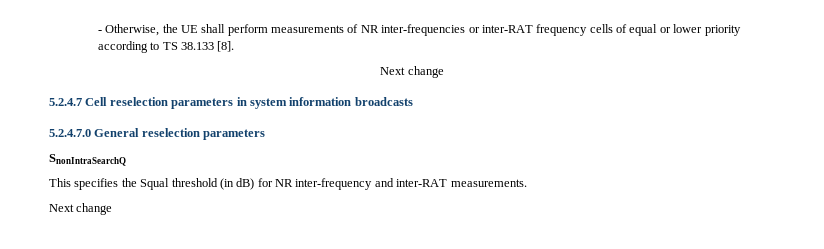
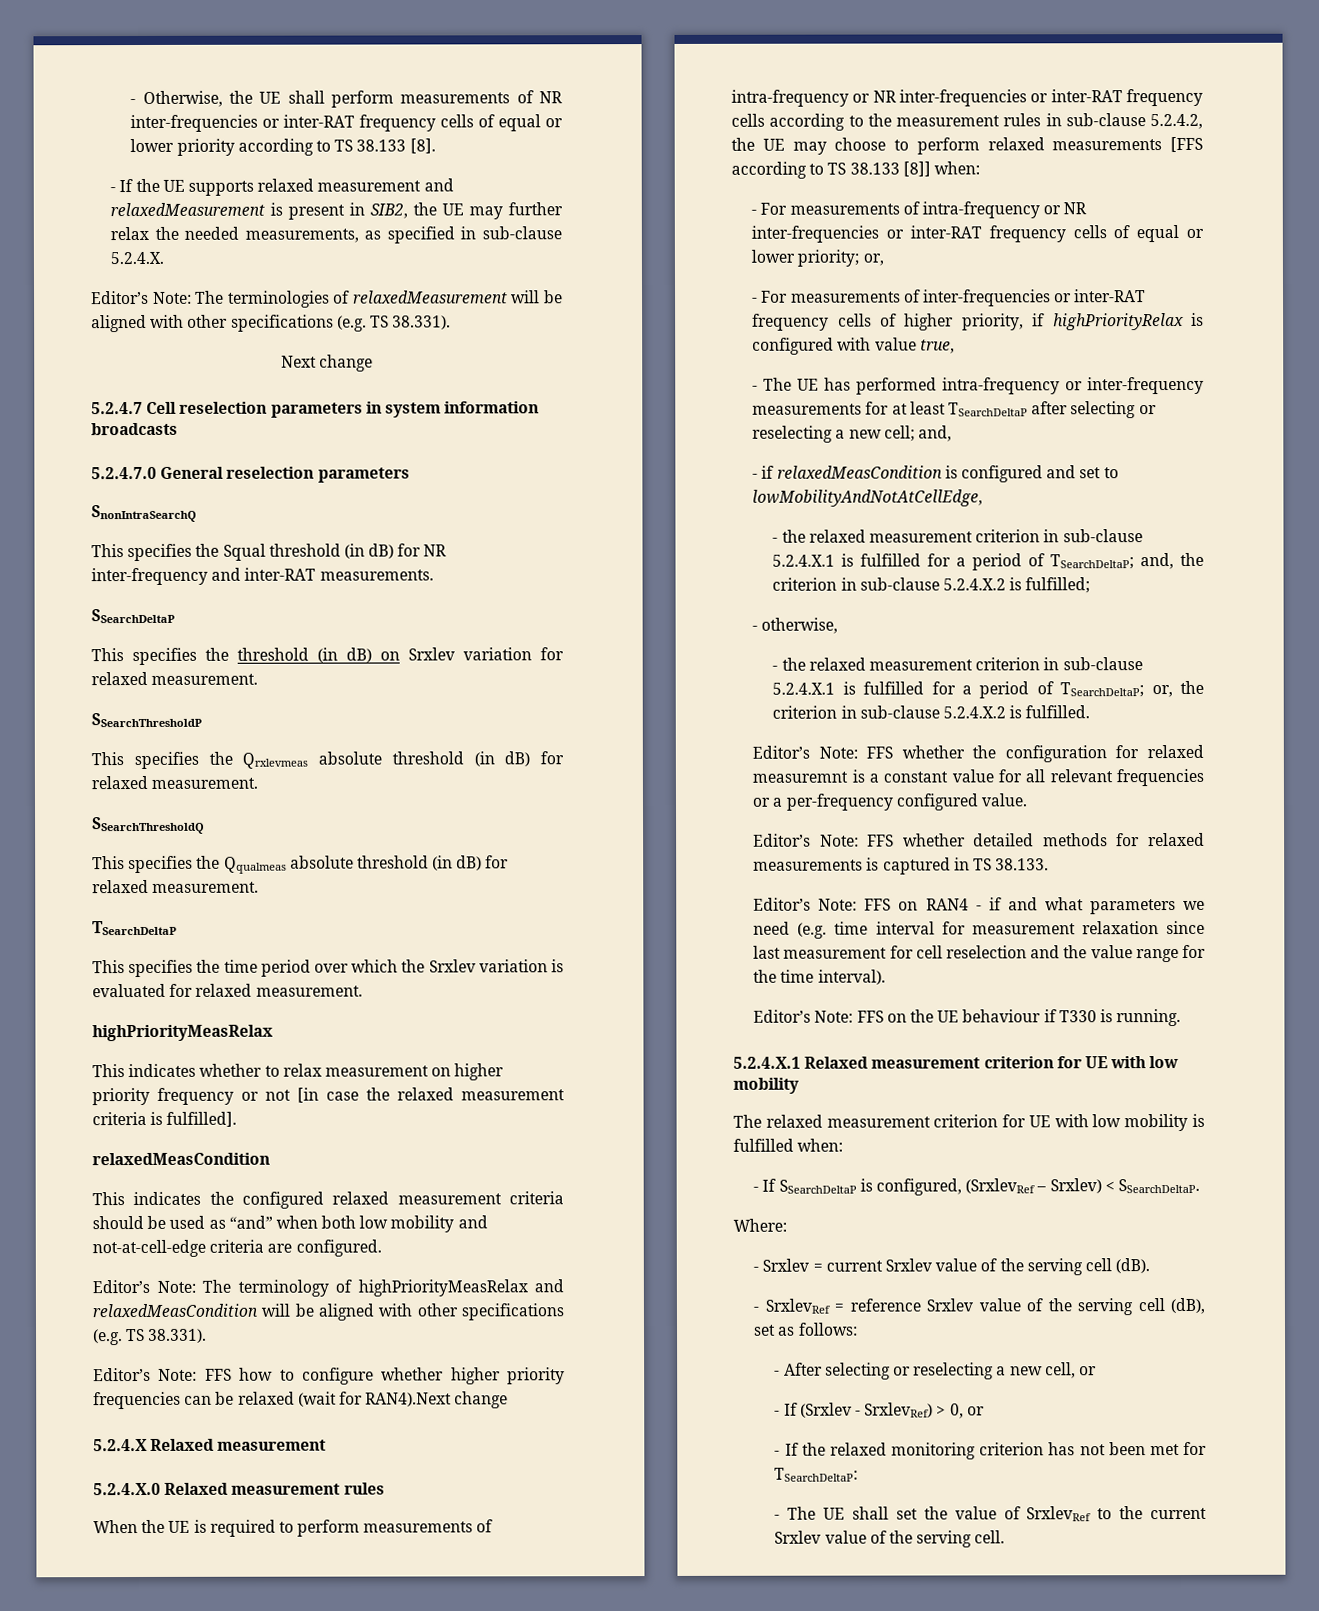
(235, 46) none -> [110,178,454,196] [110,202,563,220] [110,226,562,244] [110,251,165,265] [91,290,563,308] [91,314,452,333] // - If the UE supports relaxed measurement and relaxedMeasurement is present in SIB2, the UE may further relax the needed measurements, as specified in sub-clause 5.2.4.X. // Editor’s Note: The terminologies of relaxedMeasurement will be aligned with other specifications (e.g. TS 38.331).
[49,203,113,215] Next change -> [91,608,175,624] [91,647,564,666] [91,671,259,686] [91,712,202,728] [91,751,564,770] [91,775,259,790] [92,816,205,835] [92,855,510,874] [92,879,260,894] [92,920,177,936] [92,959,564,978] [92,983,363,998] [92,1024,273,1042] [92,1063,505,1081] [92,1087,565,1106] [92,1111,238,1127] [92,1152,270,1166] [92,1191,564,1209] [92,1215,488,1233] [92,1239,382,1258] [92,1279,564,1297] [92,1303,564,1321] [93,1328,208,1346] [93,1367,565,1385] [93,1391,509,1410] [93,1438,327,1452] [93,1482,385,1496] [93,1519,494,1537] [731,88,1203,107] [731,113,1203,131] [731,136,1203,155] [731,161,980,179] [751,201,1088,219] [751,224,1204,243] [751,249,884,267] [752,289,1147,307] [752,312,1204,331] [752,337,955,355] [752,376,1204,395] [752,401,1157,419] [752,425,952,443] [752,465,1119,483] [752,489,984,507] [772,529,1143,543] [772,552,1204,571] [772,577,1091,594] [752,617,839,634] [772,657,1143,671] [772,680,1204,699] [772,705,1091,719] [752,744,1204,763] [752,768,1204,787] [752,793,1028,811] [753,832,1205,847] [753,857,1050,875] [753,897,1205,915] [753,920,1205,939] [753,944,1206,963] [753,969,886,985] [753,1008,1182,1027] [733,1056,1180,1069] [733,1077,799,1094] [733,1113,1205,1132] [733,1138,844,1152] [753,1178,1200,1196] [733,1218,787,1232] [753,1258,1151,1276] [753,1297,1205,1316] [753,1322,858,1336] [774,1362,1097,1380] [774,1402,985,1419] [774,1441,1207,1460] [774,1467,859,1482] [774,1506,1207,1522] [774,1530,1006,1548] SSearchDeltaP // This specifies the threshold (in dB) on Srxlev variation for relaxed measurement. // SSearchThresholdP // This specifies the Qrxlevmeas absolute threshold (in dB) for relaxed measurement. // SSearchThresholdQ // This specifies the Qqualmeas absolute threshold (in dB) for relaxed measurement. // TSearchDeltaP // This specifies the time period over which the Srxlev variation is evaluated for relaxed measurement. // highPriorityMeasRelax // This indicates whether to relax measurement on higher priority frequency or not [in case the relaxed measurement criteria is fulfilled]. // relaxedMeasCondition // This indicates the configured relaxed measurement criteria should be used as “and” when both low mobility and not-at-cell-edge criteria are configured. // Editor’s Note: The terminology of highPriorityMeasRelax and relaxedMeasCondition will be aligned with other specifications (e.g. TS 38.331). // Editor’s Note: FFS how to configure whether higher priority frequencies can be relaxed (wait for RAN4).Next change // 5.2.4.X Relaxed measurement // 5.2.4.X.0 Relaxed measurement rules // When the UE is required to perform measurements of intra-frequency or NR inter-frequencies or inter-RAT frequency cells according to the measurement rules in sub-clause 5.2.4.2, the UE may choose to perform relaxed measurements [FFS according to TS 38.133 [8]] when: // - For measurements of intra-frequency or NR inter-frequencies or inter-RAT frequency cells of equal or lower priority; or, // - For measurements of inter-frequencies or inter-RAT frequency cells of higher priority, if highPriorityRelax is configured with value true, // - The UE has performed intra-frequency or inter-frequency measurements for at least TSearchDeltaP after selecting or reselecting a new cell; and, // - if relaxedMeasCondition is configured and set to lowMobilityAndNotAtCellEdge, // - the relaxed measurement criterion in sub-clause 5.2.4.X.1 is fulfilled for a period of TSearchDeltaP; and, the criterion in sub-clause 5.2.4.X.2 is fulfilled; // - otherwise, // - the relaxed measurement criterion in sub-clause 5.2.4.X.1 is fulfilled for a period of TSearchDeltaP; or, the criterion in sub-clause 5.2.4.X.2 is fulfilled. // Editor’s Note: FFS whether the configuration for relaxed measuremnt is a constant value for all relevant frequencies or a per-frequency configured value. // Editor’s Note: FFS whether detailed methods for relaxed measurements is captured in TS 38.133. // Editor’s Note: FFS on RAN4 - if and what parameters we need (e.g. time interval for measurement relaxation since last measurement for cell reselection and the value range for the time interval). // Editor’s Note: FFS on the UE behaviour if T330 is running. // 5.2.4.X.1 Relaxed measurement criterion for UE with low mobility // The relaxed measurement criterion for UE with low mobility is fulfilled when: // - If SSearchDeltaP is configured, (SrxlevRef – Srxlev) < SSearchDeltaP. // Where: // - Srxlev = current Srxlev value of the serving cell (dB). // - SrxlevRef = reference Srxlev value of the serving cell (dB), set as follows: // - After selecting or reselecting a new cell, or // - If (Srxlev - SrxlevRef) > 0, or // - If the relaxed monitoring criterion has not been met for TSearchDeltaP: // - The UE shall set the value of SrxlevRef to the current Srxlev value of the serving cell.

